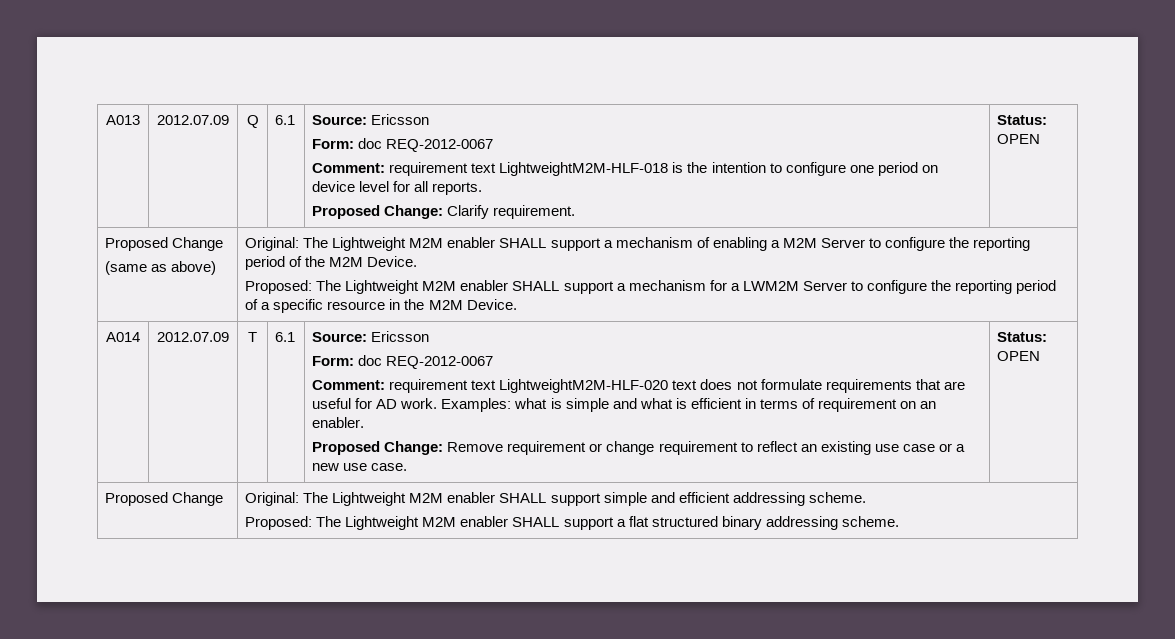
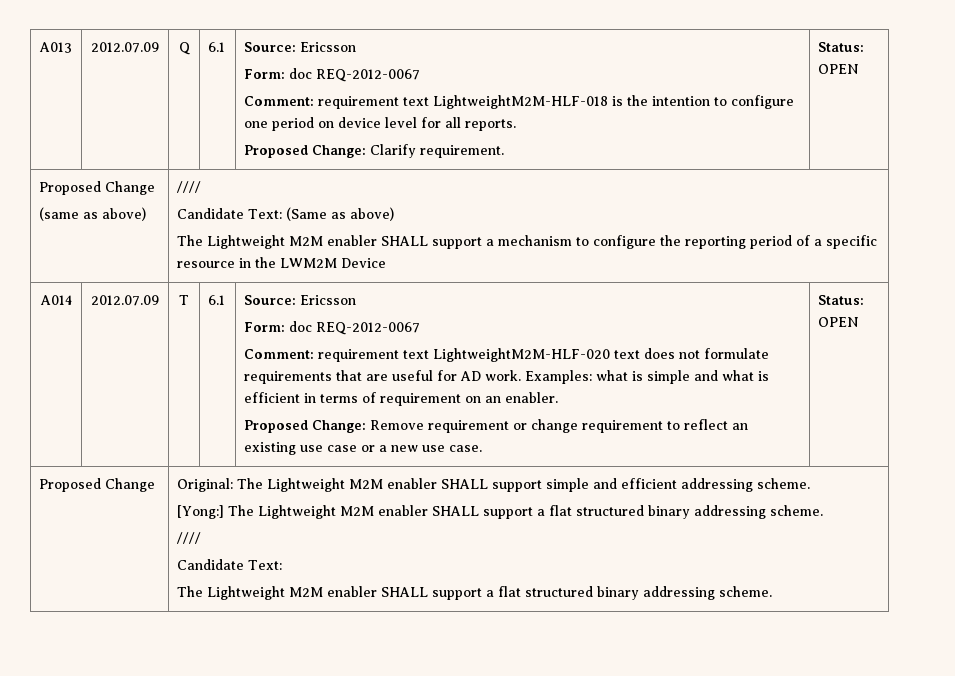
[245,237,1031,251] [245,256,418,270] [245,280,847,294] Original: The Lightweight M2M enabler SHALL support a mechanism of enabling a M2M Server to configure the reporting period of the M2M Device. // Proposed: The Lightweight M2M enabler SHALL support a mechanism for a LWM2M Server -> [177,181,202,193] [177,207,395,221] [177,235,573,249] //// // Candidate Text: (Same as above) // The Lightweight M2M enabler SHALL support a mechanism
[428,299,517,310] M2M Device. -> [280,258,387,268] LWM2M Device
[245,516,313,530] Proposed: -> [177,505,225,519] [Yong:]
(899, 521) none -> [177,532,202,544] [177,559,283,570] [177,586,773,600] // //// // Candidate Text: // The Lightweight M2M enabler SHALL support a flat structured binary addressing scheme.

